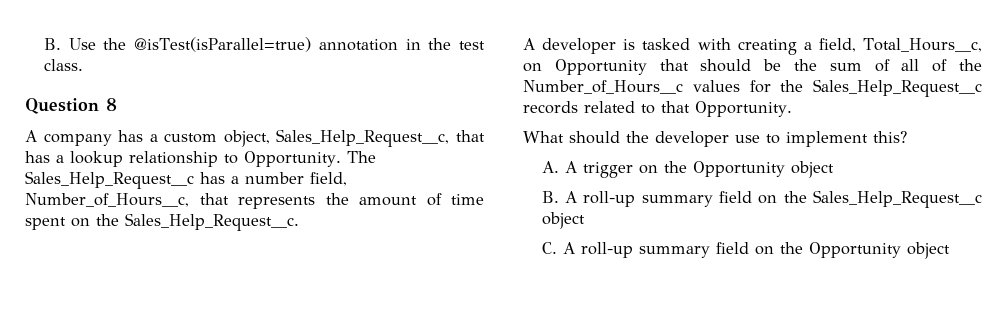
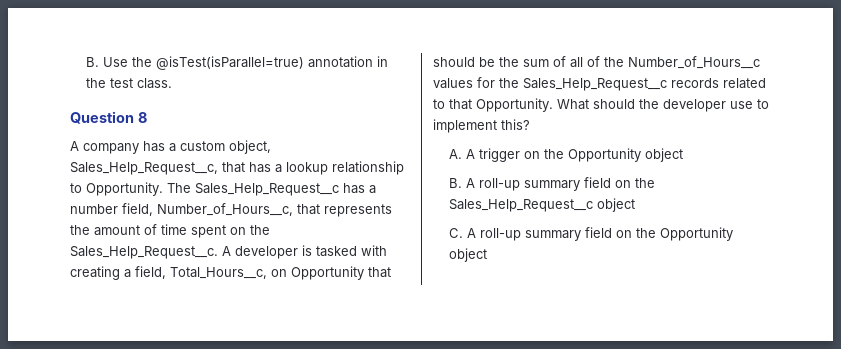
(299, 222) // -> (218, 252) none
(792, 109) // -> (553, 105) none

